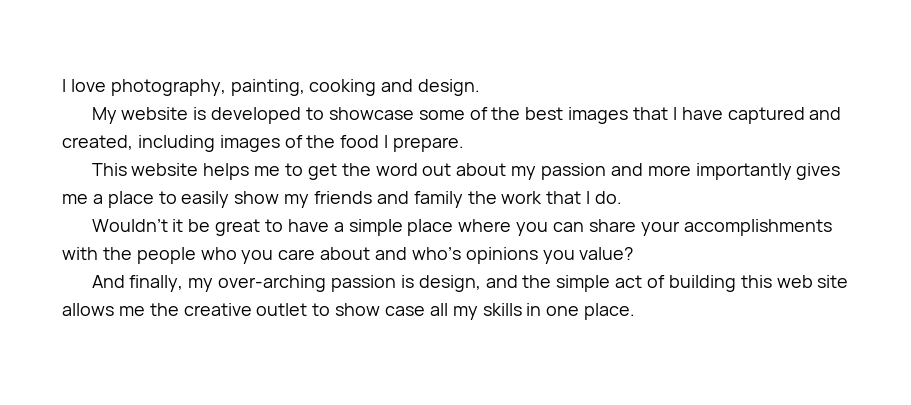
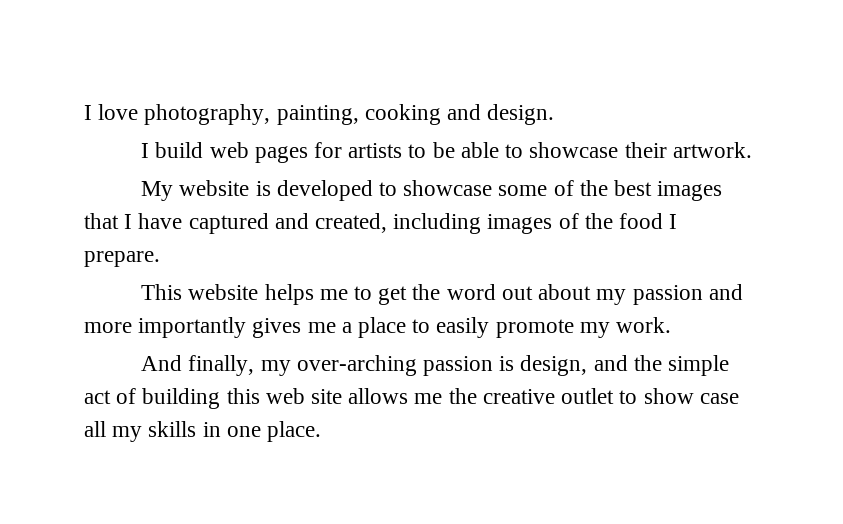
(481, 87) none -> [141,142,752,163] // I build web pages for artists to be able to showcase their artwork.
[234,191,623,208] [91,219,832,236] [62,247,634,264] show my friends and family the work that I do. // Wouldn’t it be great to have a simple place where you can share your accomplishments with the people who you care about and who’s opinions you value? -> [495,317,672,338] promote my work.

